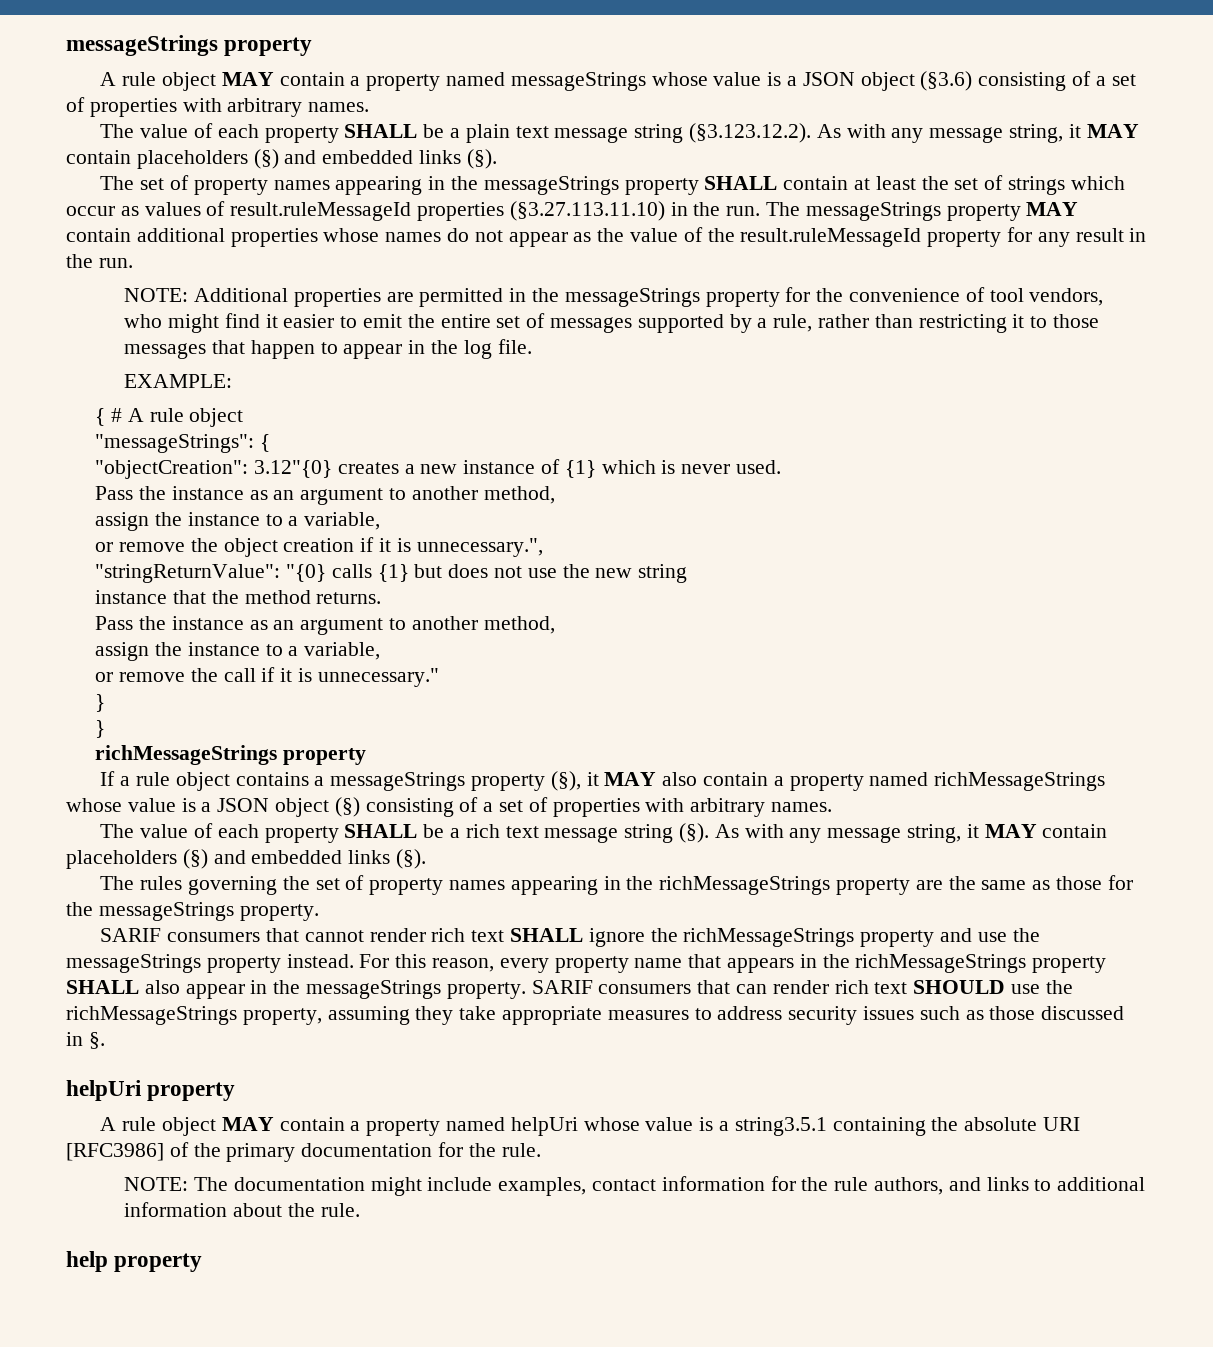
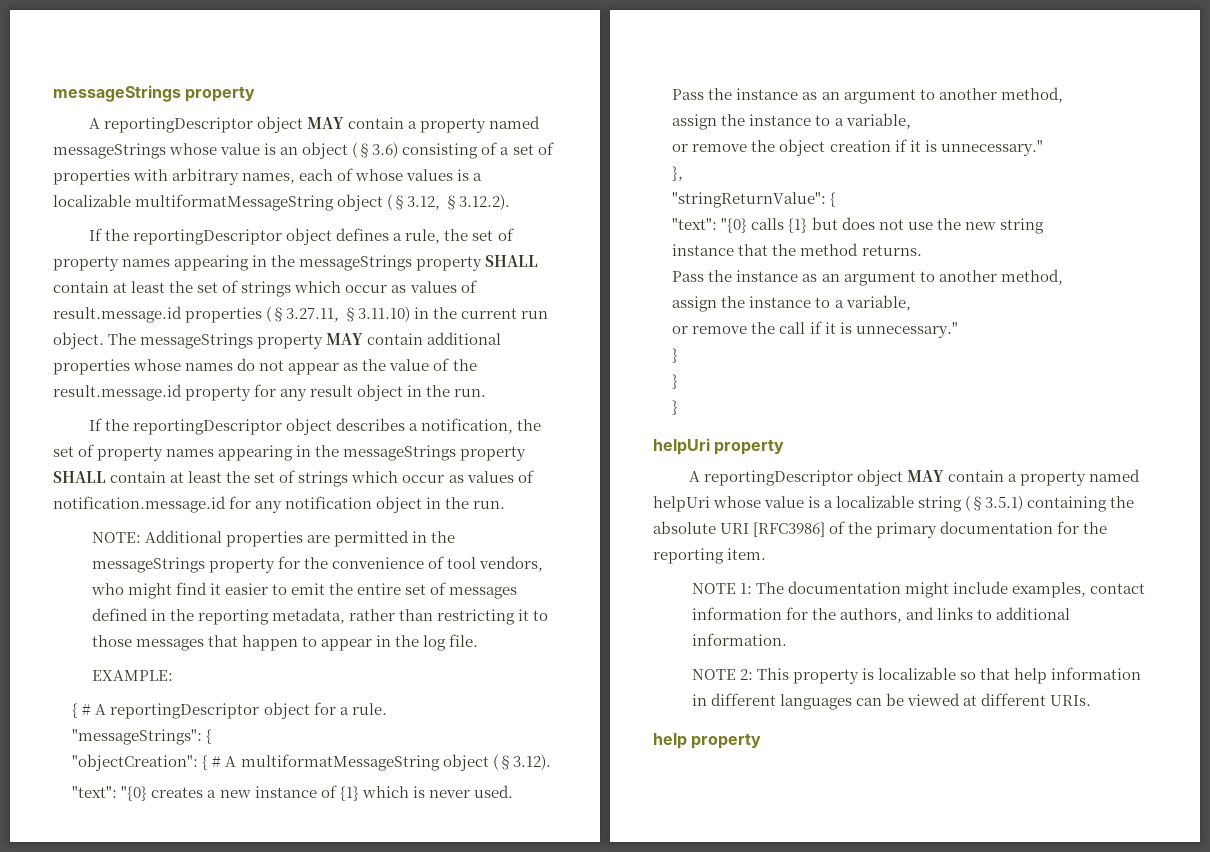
[122,72,157,86] rule -> [104,117,254,133] reportingDescriptor
[786,72,855,86] a JSON -> [280,147,299,155] an
[308,102,370,112] [100,123,1139,143] [66,149,497,169] [100,176,135,190] names. // The value of each property SHALL be a plain text message string (§3.123.12.2). As with any message string, it MAY contain placeholders (§) and embedded links (§). // The -> [242,168,483,184] [53,194,511,211] [89,228,469,245] names, each of whose values is a localizable multiformatMessageString object (§3.12, §3.12.2). // If the reportingDescriptor object defines a rule, the
[230,201,761,221] result.ruleMessageId properties (§3.27.113.11.10) in the run. -> [53,306,549,323] [53,332,104,349] result.message.id properties (§3.27.11, §3.11.10) in the current run object.
[740,228,922,247] result.ruleMessageId -> [53,384,182,401] result.message.id
(1124, 235) none -> [357,384,487,401] [89,418,542,435] [53,444,527,461] [53,470,534,487] [53,496,423,513] object in the run. // If the reportingDescriptor object describes a notification, the set of property names appearing in the messageStrings property SHALL contain at least the set of strings which occur as values of notification.message.id for any notification object
[637,314,813,333] supported by a rule, -> [91,608,345,625] defined in the reporting metadata,
[149,408,244,427] rule object -> [110,702,387,719] reportingDescriptor object for a rule.
[253,460,332,478] 3.12"{0} -> [202,754,551,771] [72,786,148,801] { # A multiformatMessageString object (§3.12). // "text": "{0}
[416,538,543,557] unnecessary.", -> [940,140,1043,156] [672,166,684,181] unnecessary." // },
(281, 573) none -> [830,192,837,207] [672,218,718,230] { // "text":
[95,745,366,765] [100,771,1106,791] [66,797,833,817] [100,823,1108,843] [66,849,427,869] [100,875,1133,895] [66,902,319,921] [100,928,1040,947] [66,954,1107,973] [66,980,1073,999] [66,1006,1125,1025] [66,1032,105,1049] richMessageStrings property // If a rule object contains a messageStrings property (§), it MAY also contain a property named richMessageStrings whose value is a JSON object (§) consisting of a set of properties with arbitrary names. // The value of each property SHALL be a rich text message string (§). As with any message string, it MAY contain placeholders (§) and embedded links (§). // The rules governing the set of property names appearing in the richMessageStrings property are the same as those for the messageStrings property. // SARIF consumers that cannot render rich text SHALL ignore the richMessageStrings property and use the messageStrings property instead. For this reason, every property name that appears in the richMessageStrings property SHALL also appear in the messageStrings property. SARIF consumers that can render rich text SHOULD use the richMessageStrings property, assuming they take appropriate measures to address security issues such as those discussed in §. -> [672,400,679,415] }
[122,1117,157,1131] rule -> [704,470,854,486] reportingDescriptor
[734,1117,827,1136] string3.5.1 -> [836,495,1024,512] localizable string (§3.5.1)
[501,1143,541,1157] [124,1177,189,1191] rule. // NOTE: -> [653,548,767,564] [691,583,752,594] reporting item. // NOTE 1:
[834,1177,869,1191] rule -> (836, 614) none
[124,1202,360,1217] information about the rule. -> [691,633,787,646] [691,667,1142,684] [691,693,1092,710] information. // NOTE 2: This property is localizable so that help information in different languages can be viewed at different URIs.

